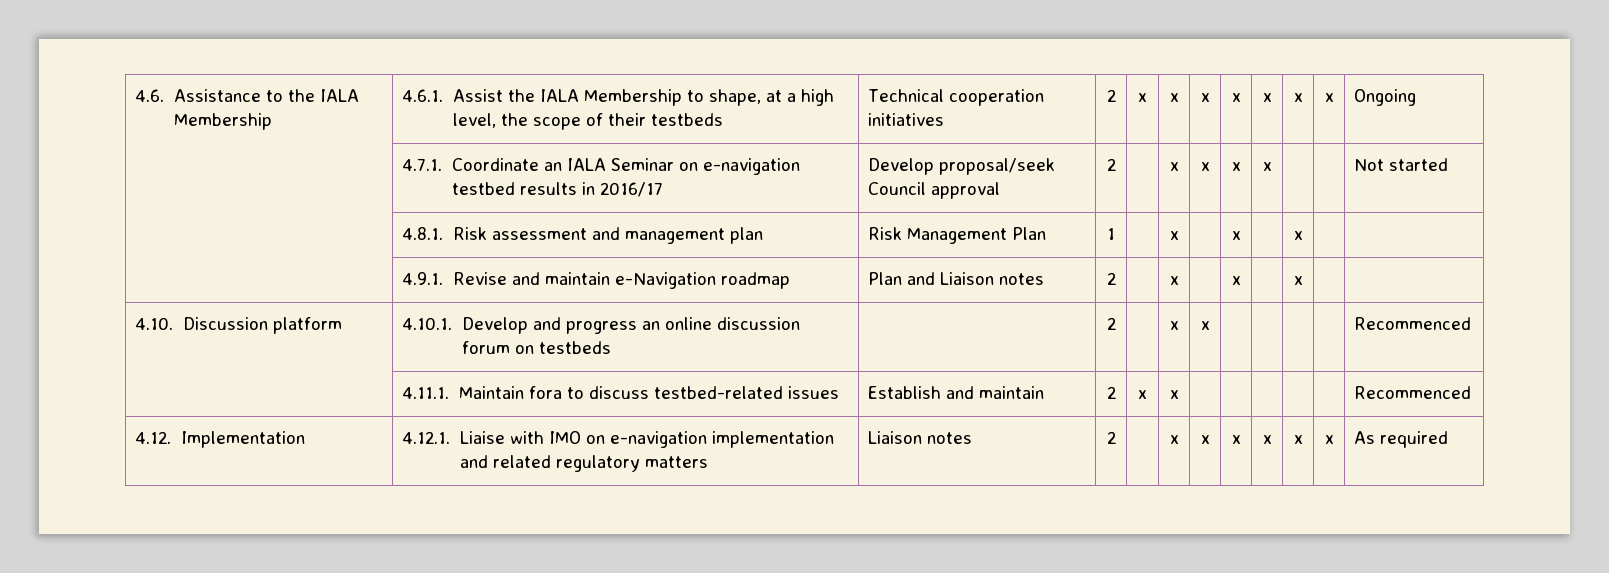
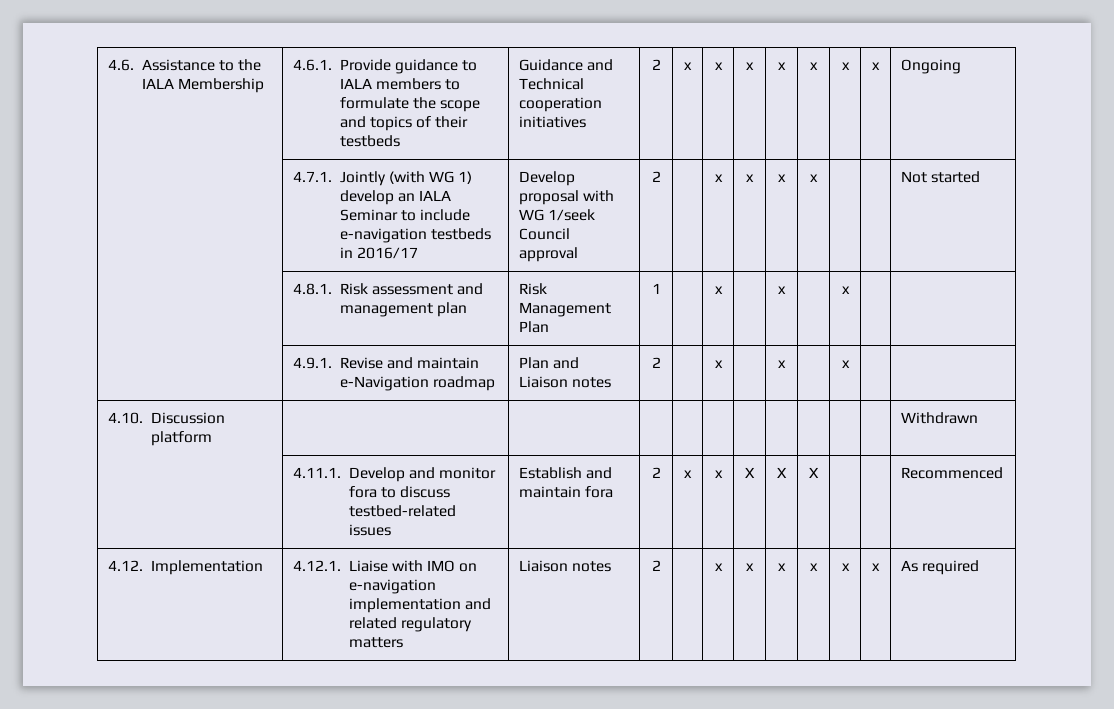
[452,89,834,106] [452,113,581,130] Assist the IALA Membership to shape, at a high level, the scope -> [339,59,478,74] [339,78,461,90] [339,97,481,112] [339,116,412,131] Provide guidance to IALA members to formulate the scope and topics
(723, 119) none -> [519,59,614,71] Guidance and
[451,158,800,175] [451,182,577,195] Coordinate an IALA Seminar on e-navigation testbed results -> [339,171,473,186] [339,190,452,205] [339,209,471,221] [339,228,491,243] Jointly (with WG 1) develop an IALA Seminar to include e-navigation testbeds
[939,158,1056,175] proposal/seek -> [519,190,615,205] [519,209,596,221] proposal with WG 1/seek
[402,317,800,334] [461,341,611,354] [1106,317,1116,330] [1169,321,1179,330] [1200,321,1210,330] [1354,317,1472,330] [402,386,524,399] 4.10.1. Develop and progress an online discussion forum on testbeds | | 2 | | x | x | | | | | Recommenced // | 4.11.1. Maintain -> [901,412,979,424] [293,467,497,482] | | | | | | | | | | Withdrawn // | 4.11.1. Develop and monitor
[1106,386,1116,399] [1138,390,1147,399] [1169,390,1179,399] | 2 | x | x | | | -> [585,486,614,498] [651,467,661,478] [684,470,692,478] [714,470,723,478] [745,467,755,478] [777,467,787,478] [809,467,819,478] fora | 2 | x | x | X | X | X

